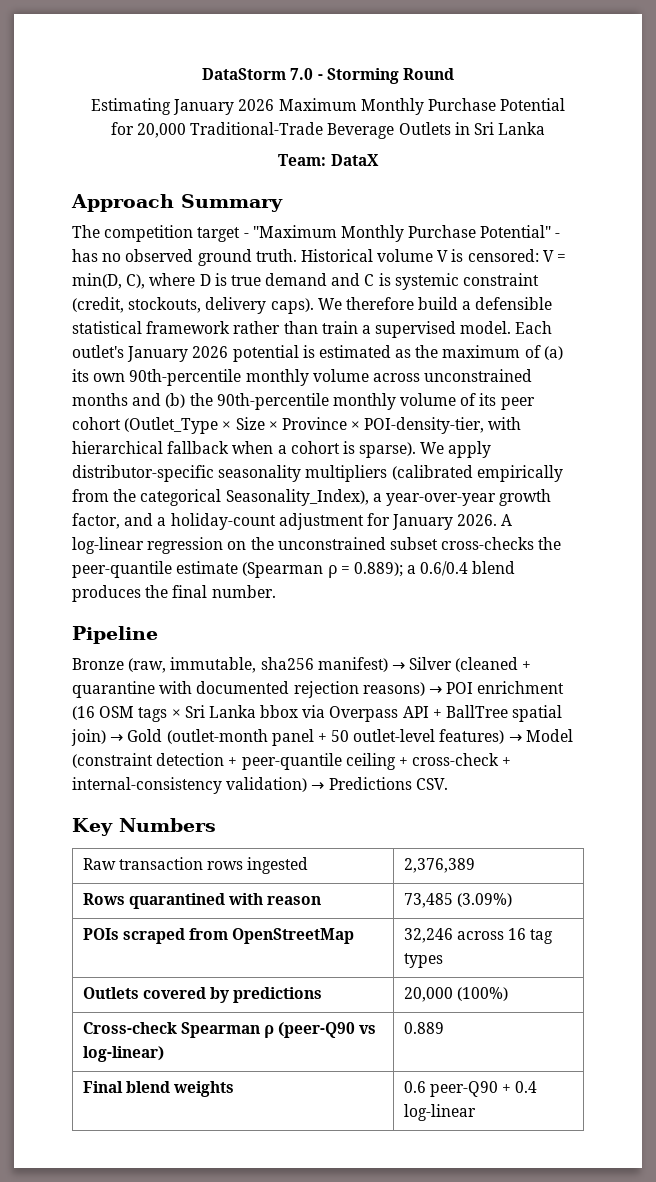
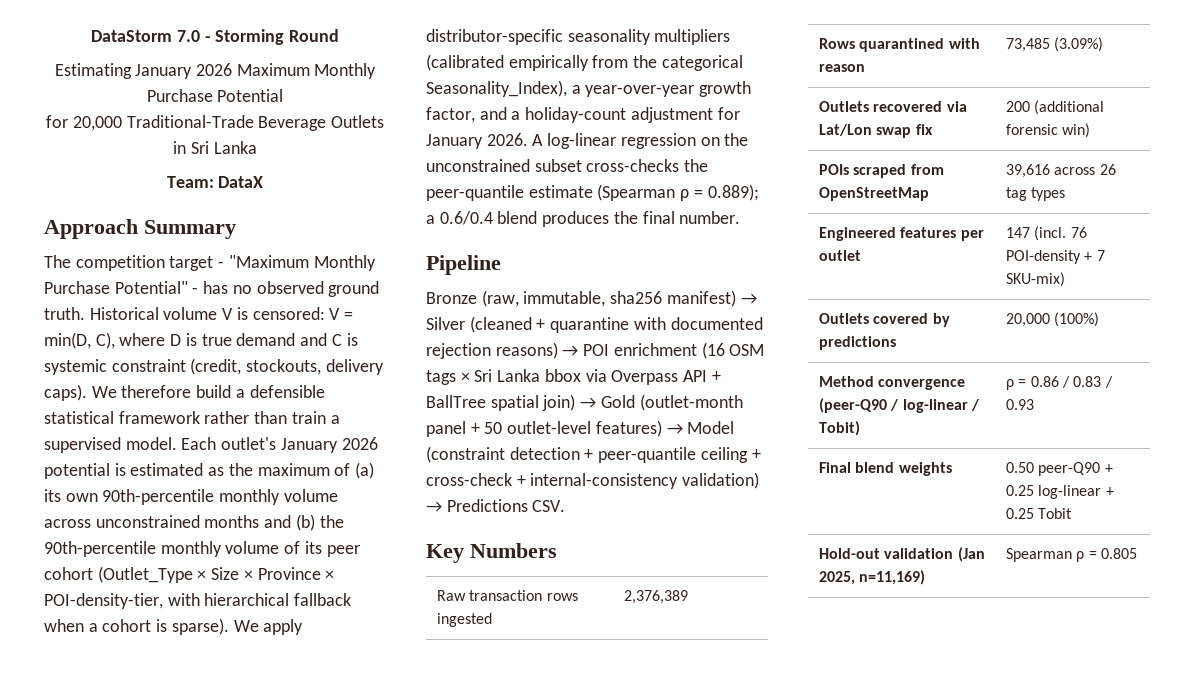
(512, 900) none -> [819,101,967,112] [819,124,933,138] [1006,100,1105,115] [1006,123,1091,138] // Outlets recovered via Lat/Lon swap fix | 200 (additional forensic win)
[403,928,527,943] 32,246 across 16 -> [1006,164,1116,178] 39,616 across 26
(443, 960) none -> [819,227,984,241] [819,250,862,261] [1006,226,1087,241] [1006,250,1105,264] [1006,272,1066,287] // Engineered features per outlet | 147 (incl. 76 POI-density + 7 SKU-mix)
[82,1022,377,1038] [82,1046,164,1062] [403,1022,444,1034] Cross-check Spearman ρ (peer-Q90 vs log-linear) | 0.889 -> [819,376,966,390] [819,398,981,413] [819,421,861,436] [1006,376,1113,390] [1006,399,1035,410] Method convergence (peer-Q90 / log-linear / Tobit) | ρ = 0.86 / 0.83 / 0.93
[403,1081,426,1093] 0.6 -> [1006,462,1035,473] 0.50
[515,1081,538,1093] [403,1104,476,1121] 0.4 log-linear -> [1006,485,1114,499] [1006,508,1073,519] [819,547,985,562] [819,570,926,585] [1006,548,1138,562] 0.25 log-linear + 0.25 Tobit // Hold-out validation (Jan 2025, n=11,169) | Spearman ρ = 0.805

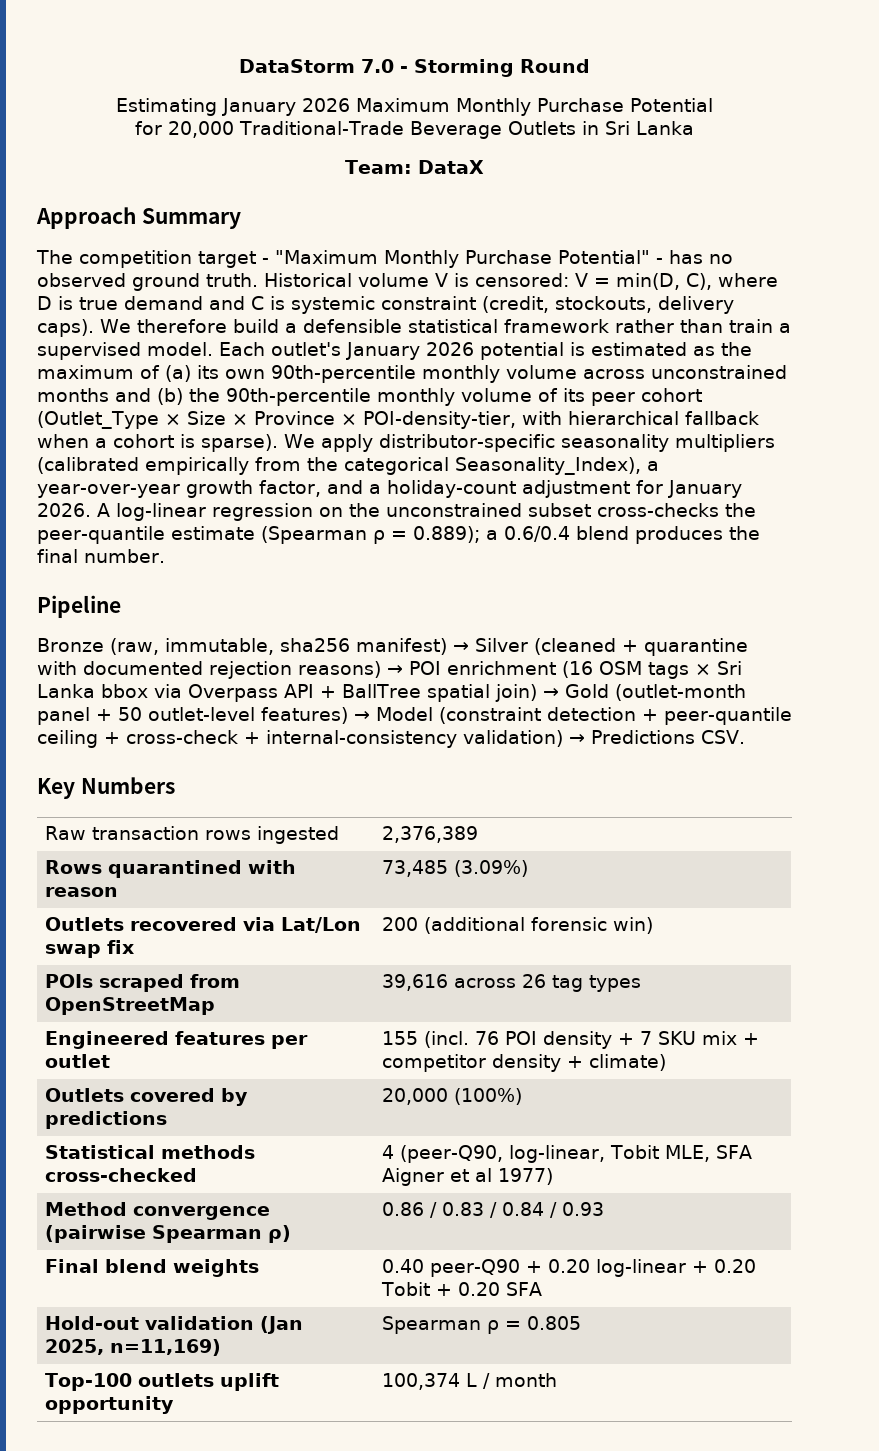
[1006,227,1031,238] 147 -> [382,1031,419,1045] 155
[1006,250,1105,264] [1006,272,1066,287] POI-density + 7 SKU-mix) -> [505,1031,760,1049] [382,1054,667,1072] POI density + 7 SKU mix + competitor density + climate)
[819,376,966,390] [819,398,981,413] [819,421,861,436] [1006,379,1027,390] Method convergence (peer-Q90 / log-linear / Tobit) | ρ = -> [45,1145,256,1159] [45,1168,198,1182] [382,1145,753,1163] [382,1168,554,1186] [45,1202,271,1220] [45,1225,292,1243] Statistical methods cross-checked | 4 (peer-Q90, log-linear, Tobit MLE, SFA Aigner et al 1977) // Method convergence (pairwise Spearman ρ) |
(1113, 382) none -> [502,1202,558,1218] 0.84 /
[1006,462,1035,473] 0.50 -> [382,1259,425,1273] 0.40
[1006,485,1035,496] 0.25 -> [548,1259,591,1273] 0.20
[1006,508,1073,519] 0.25 Tobit -> [714,1259,757,1273] [381,1282,543,1296] 0.20 Tobit + 0.20 SFA
(1138, 553) none -> [45,1373,280,1391] [45,1396,175,1414] [382,1373,558,1390] // Top-100 outlets uplift opportunity | 100,374 L / month

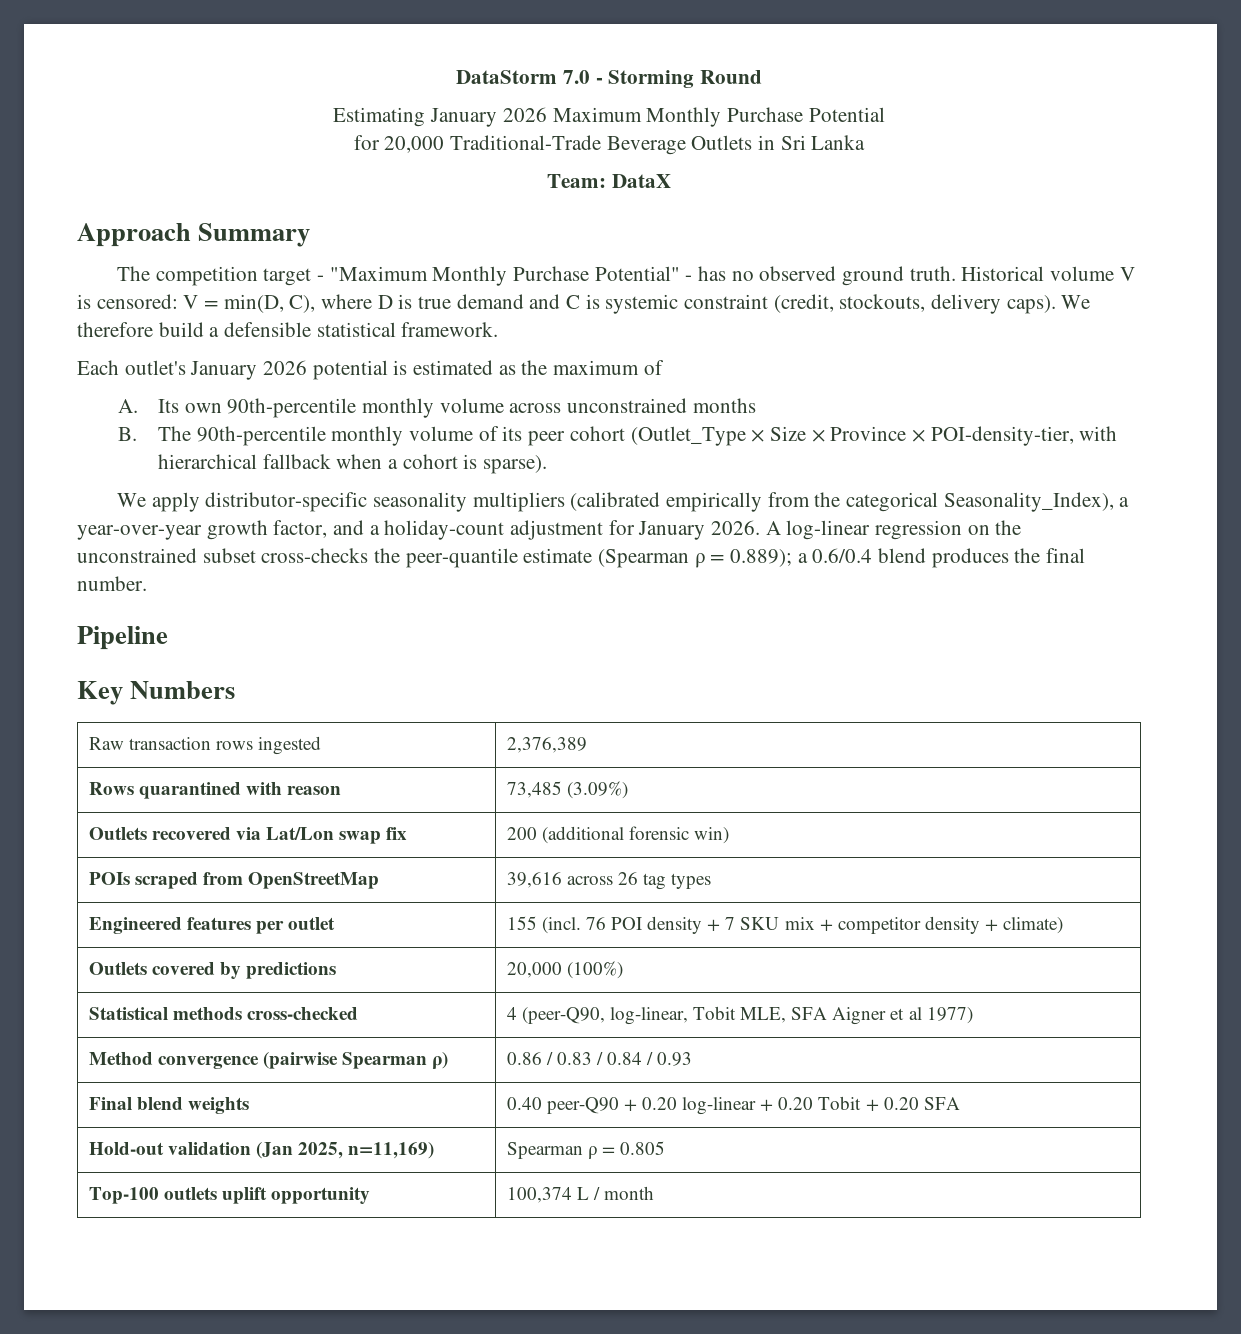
[503,319,791,333] [37,342,213,360] framework rather than train a supervised model. -> [401,322,499,337] framework. //
[165,365,219,382] (a) its -> [117,399,180,413] // A. Its
[115,388,220,405] and (b) the -> [117,426,192,441] // B. The
(278, 443) none -> (548, 464) //
[37,638,748,656] [37,661,742,679] [37,684,746,702] [37,707,792,725] [37,730,745,748] // Bronze (raw, immutable, sha256 manifest) → Silver (cleaned + quarantine with documented rejection reasons) → POI enrichment (16 OSM tags × Sri Lanka bbox via Overpass API + BallTree spatial join) → Gold (outlet-month panel + 50 outlet-level features) → Model (constraint detection + peer-quantile ceiling + cross-check + internal-consistency validation) → Predictions CSV. -> (168, 638) none

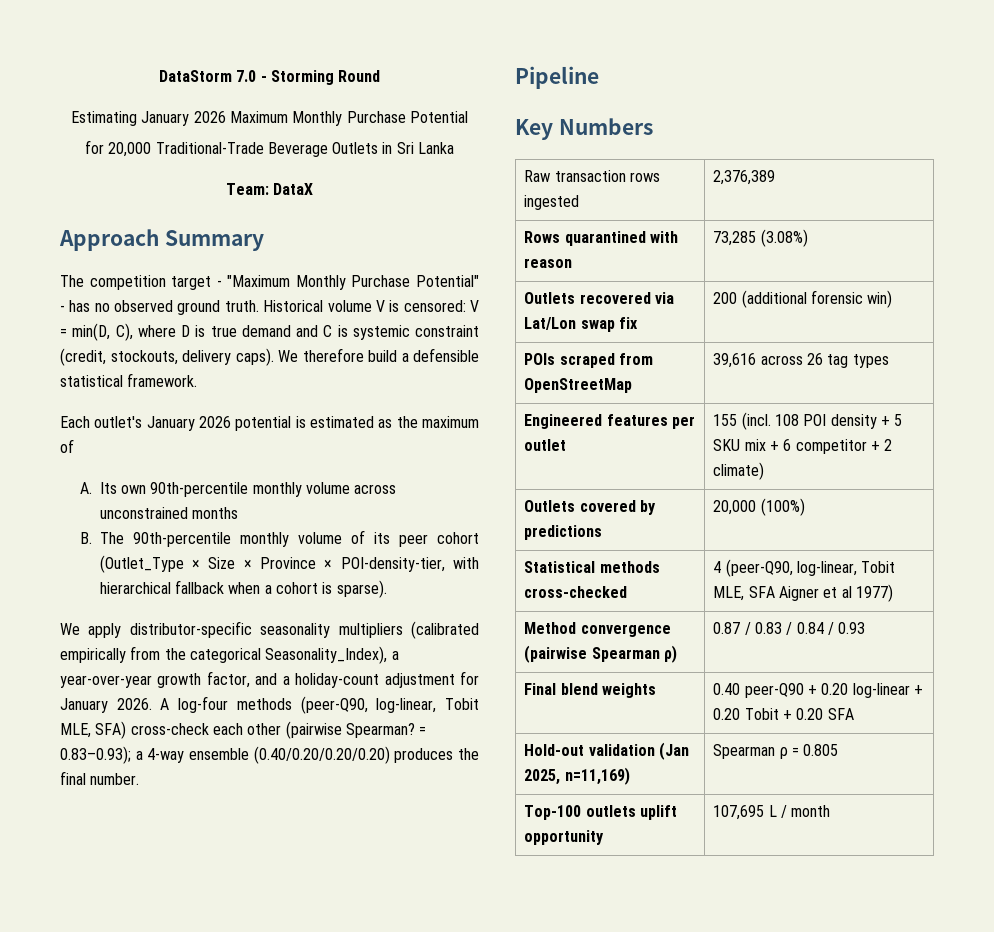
[786,520,1022,540] [77,548,927,568] log-linear regression on the unconstrained subset cross-checks the peer-quantile estimate (Spearman ρ = 0.889); a 0.6/0.4 blend -> [178,696,479,714] [60,721,427,739] [60,746,390,764] log-four methods (peer-Q90, log-linear, Tobit MLE, SFA) cross-check each other (pairwise Spearman? = 0.83–0.93); a 4-way ensemble (0.40/0.20/0.20/0.20)
[506,781,628,799] 73,485 (3.09%) -> [713,229,808,247] 73,285 (3.08%)
[585,917,606,930] 76 -> [774,414,799,426] 108
[725,917,736,930] 7 -> [894,414,903,426] 5
[837,916,999,934] competitor density + -> [783,439,893,454] 6 competitor + 2
[506,1052,542,1065] 0.86 -> [713,622,741,634] 0.87
[506,1187,572,1203] 100,374 -> [713,805,765,820] 107,695

